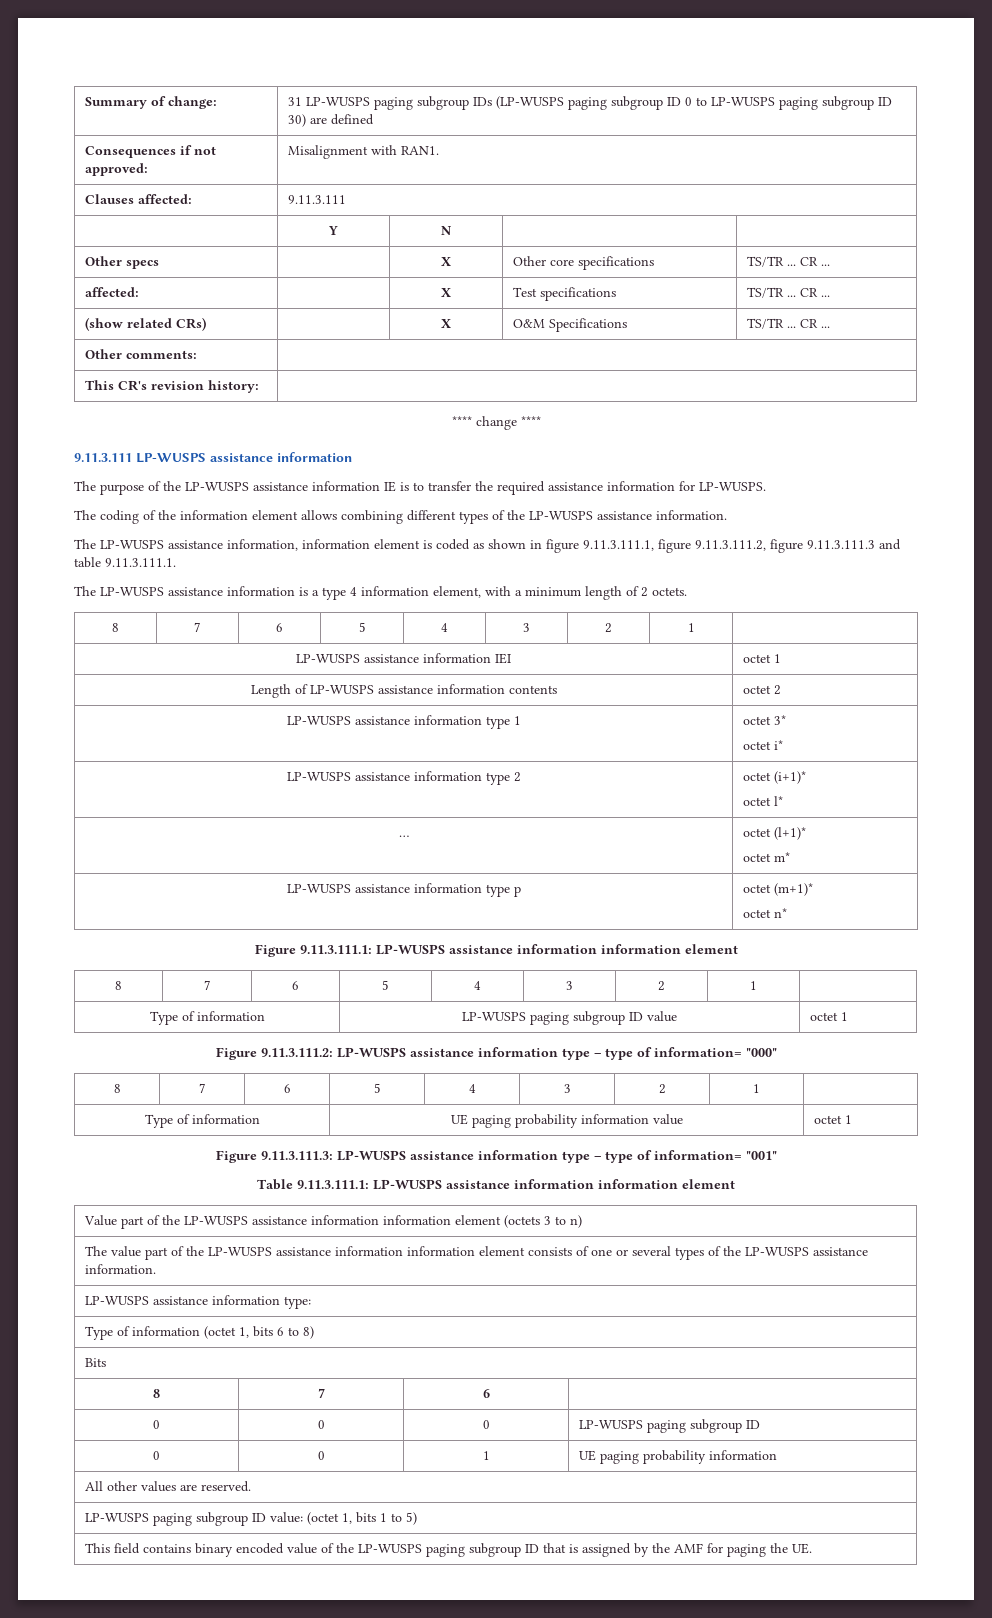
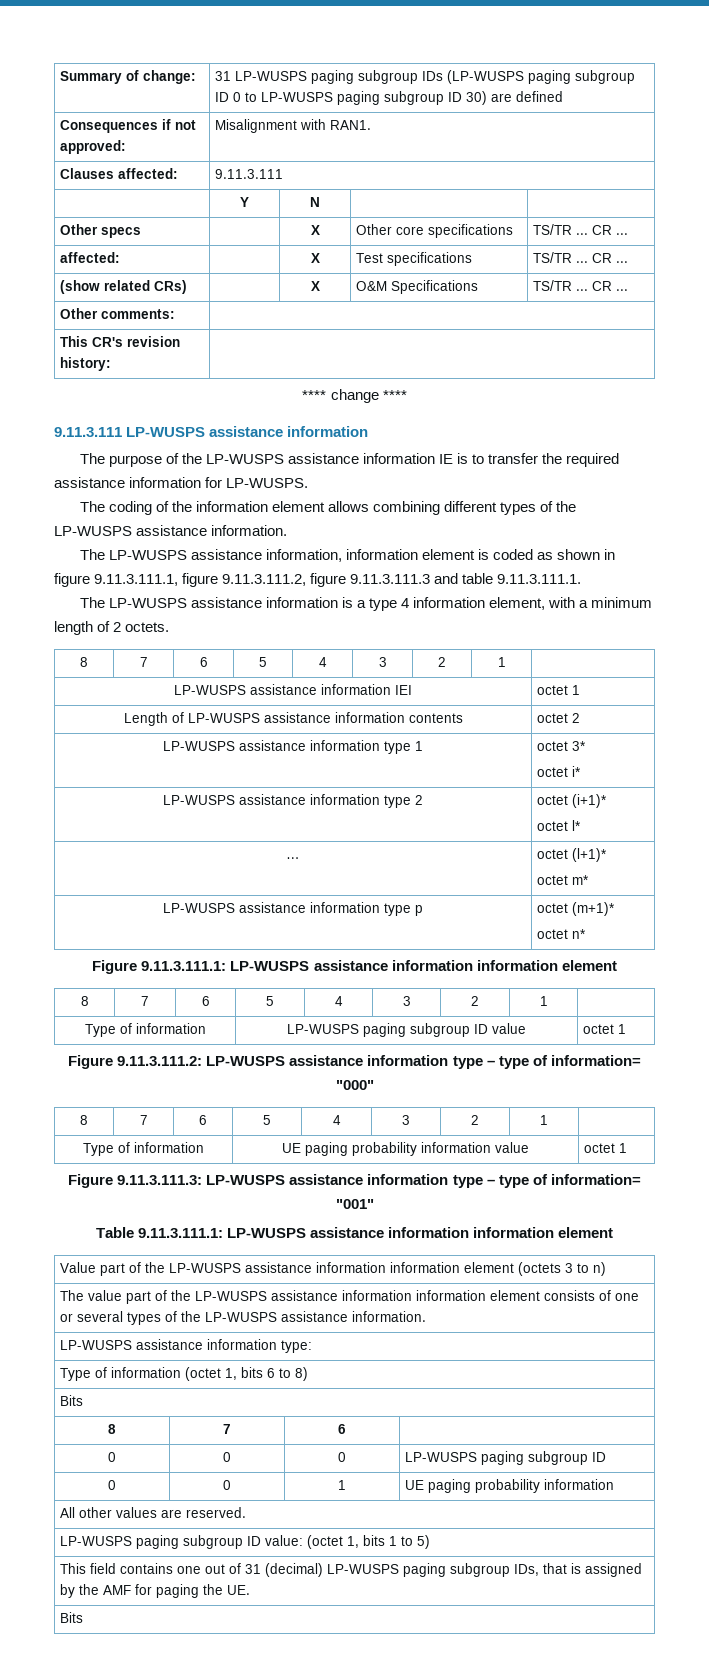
[194,1543,539,1557] binary encoded value of the LP-WUSPS paging subgroup ID -> [177,1563,540,1577] one out of 31 (decimal) LP-WUSPS paging subgroup IDs,
(812, 1548) none -> [60,1612,84,1623] // Bits

